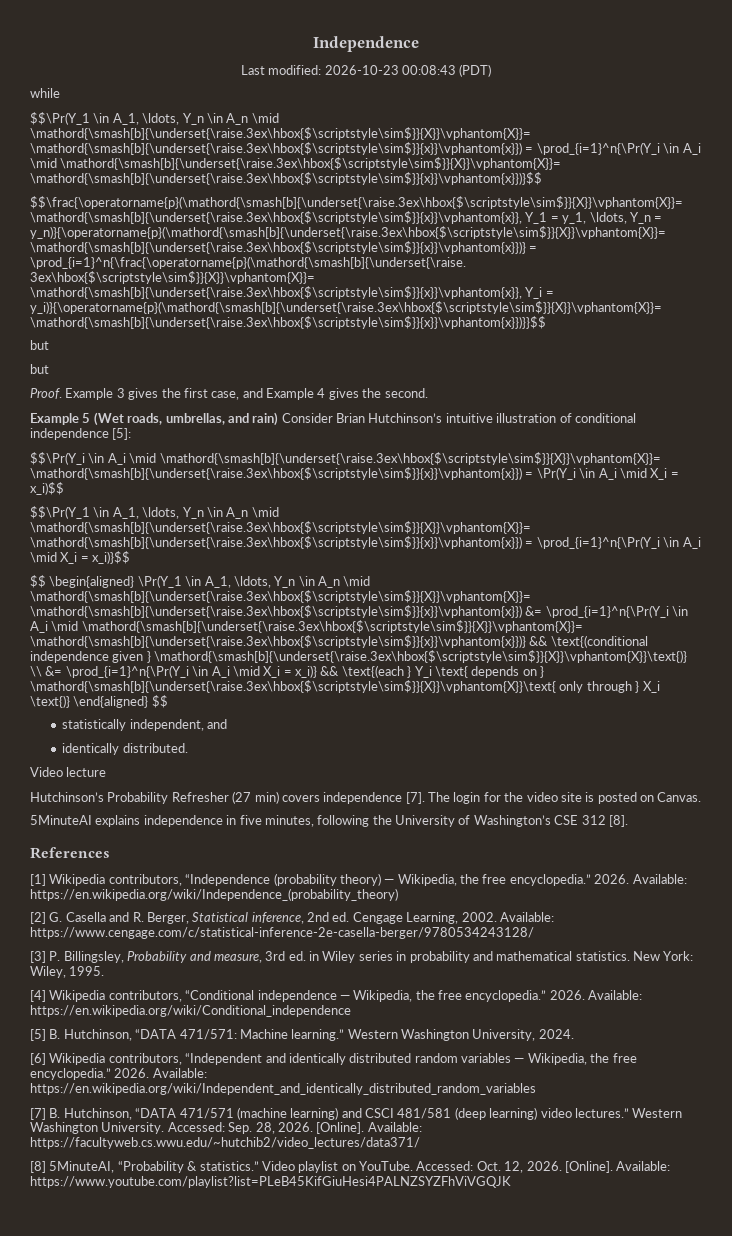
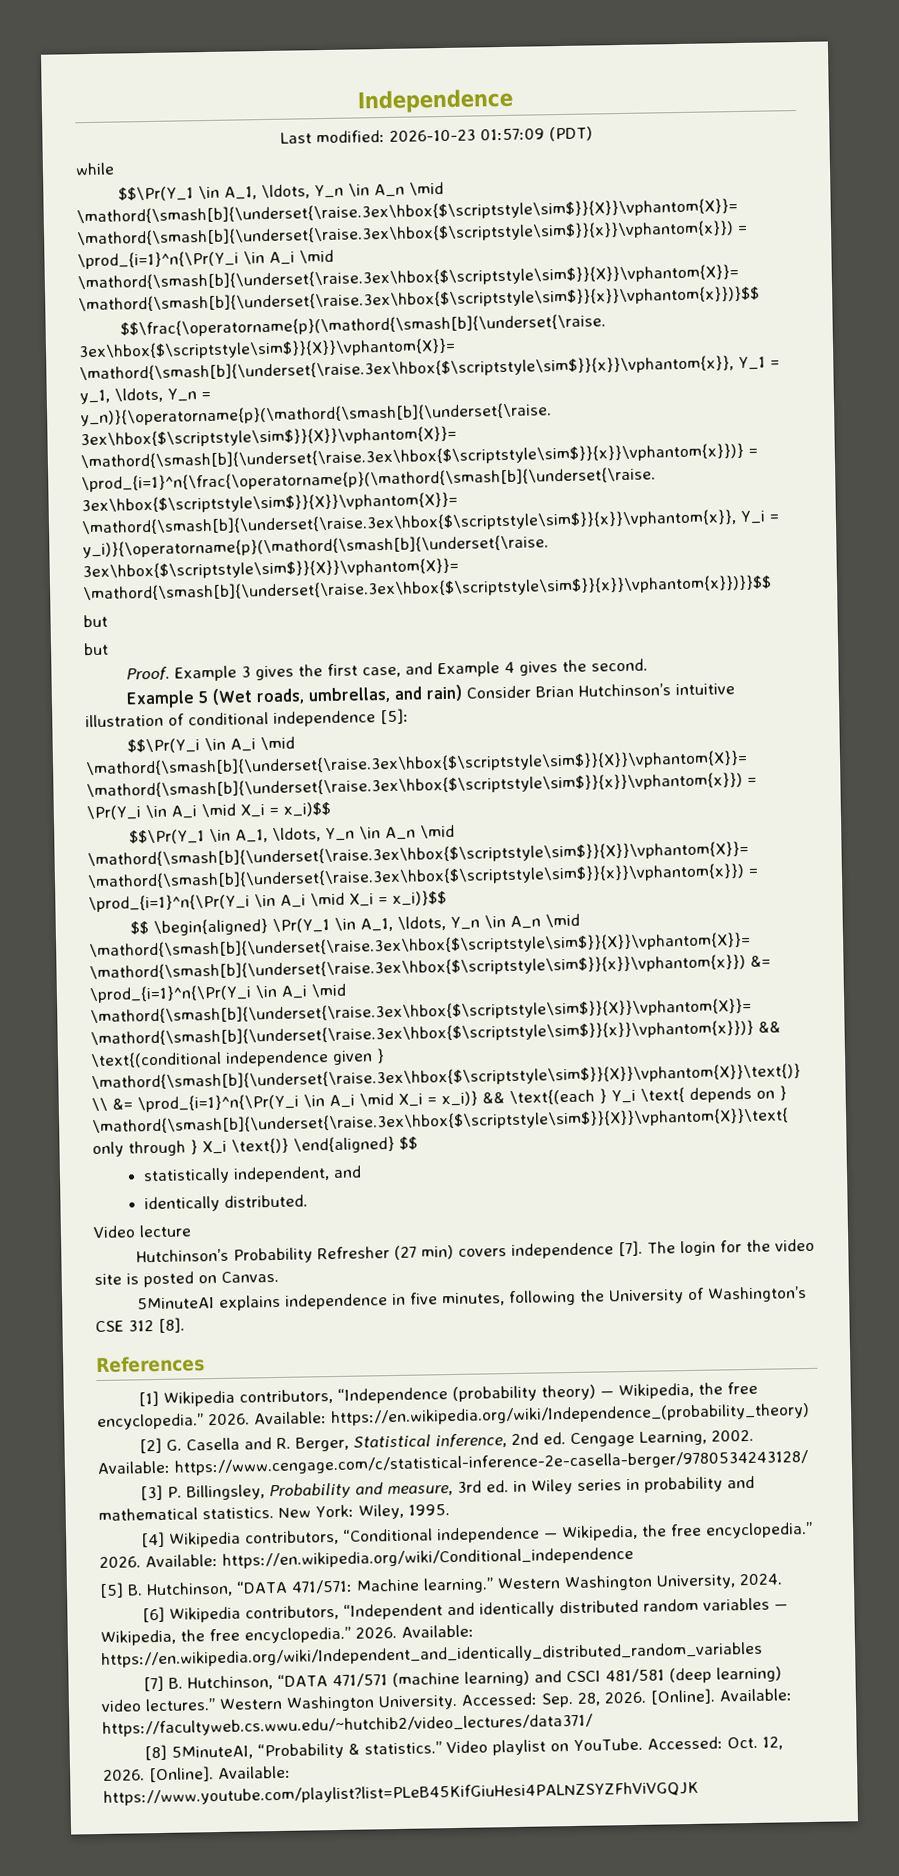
[401,65,456,75] 00:08:43 -> [479,128,545,141] 01:57:09

